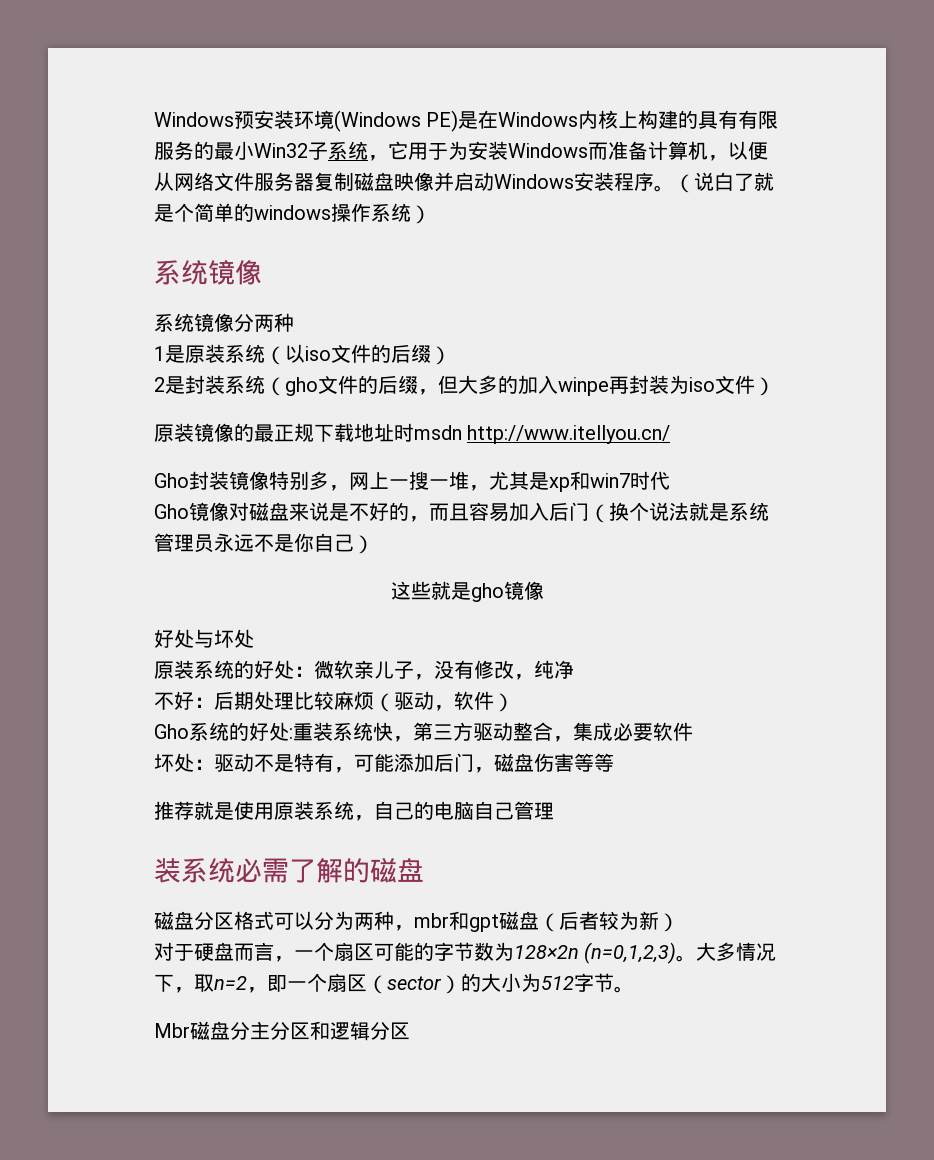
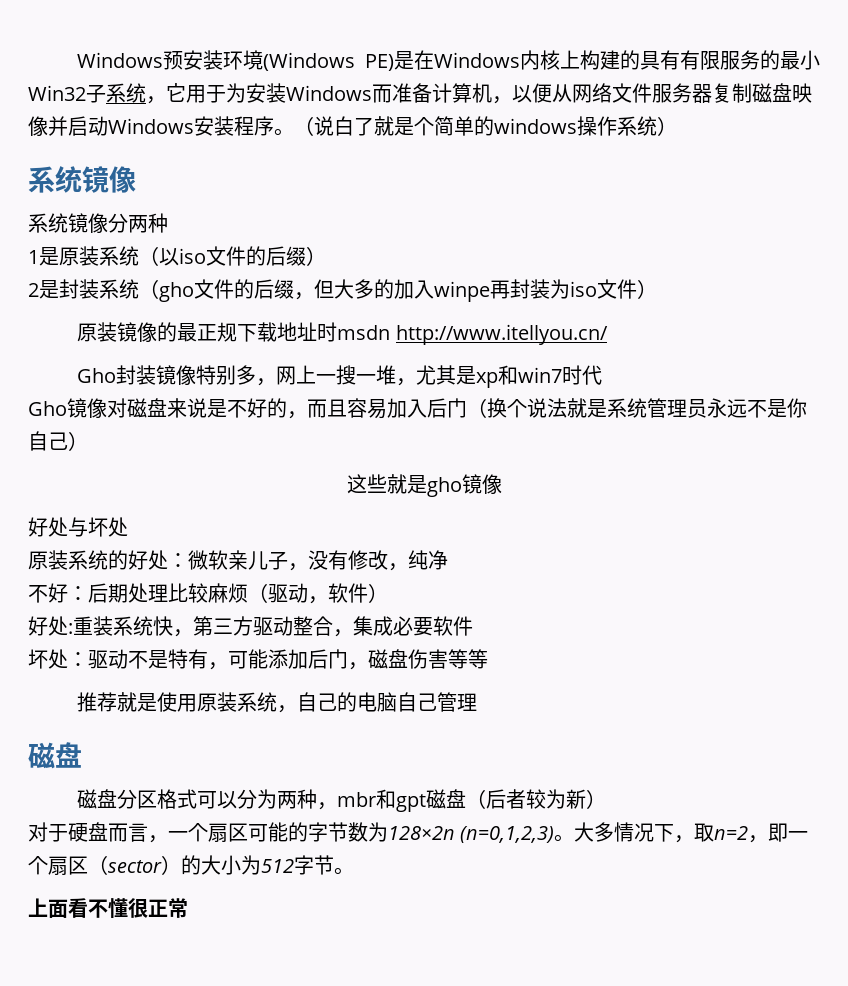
[154,722,249,741] Gho系统的 -> (388, 593) none
[154,858,370,883] 装系统必需了解的 -> (478, 702) none
[154,1021,410,1041] Mbr磁盘分主分区和逻辑分区 -> [28,898,188,918] 上面看不懂很正常

